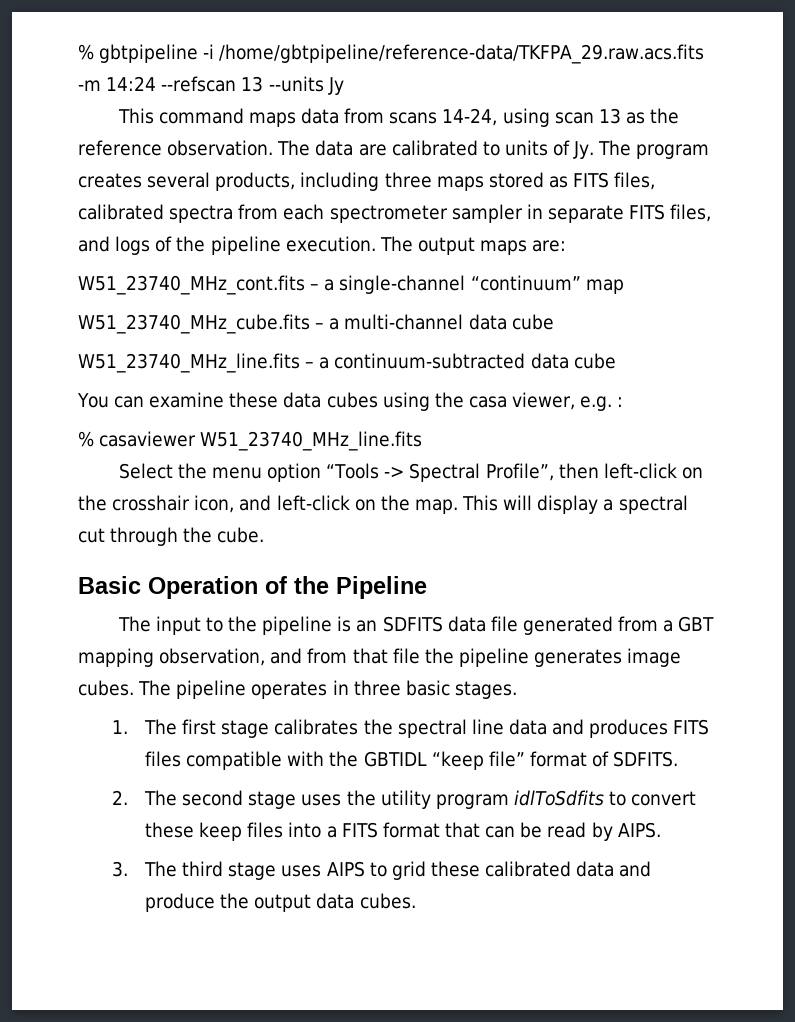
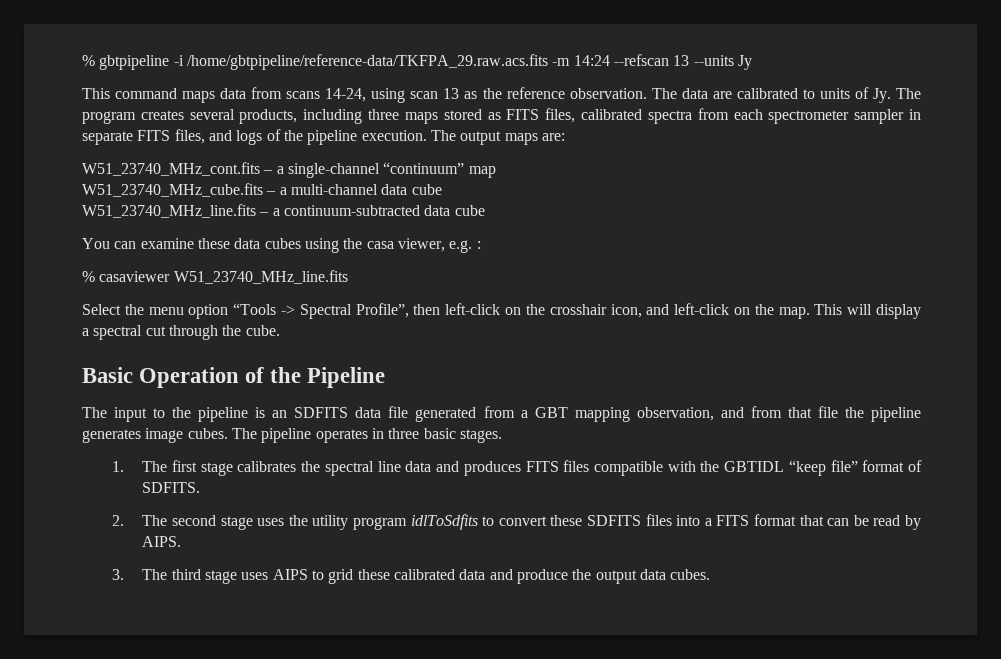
[199,822,243,841] keep -> [586,515,641,526] SDFITS

